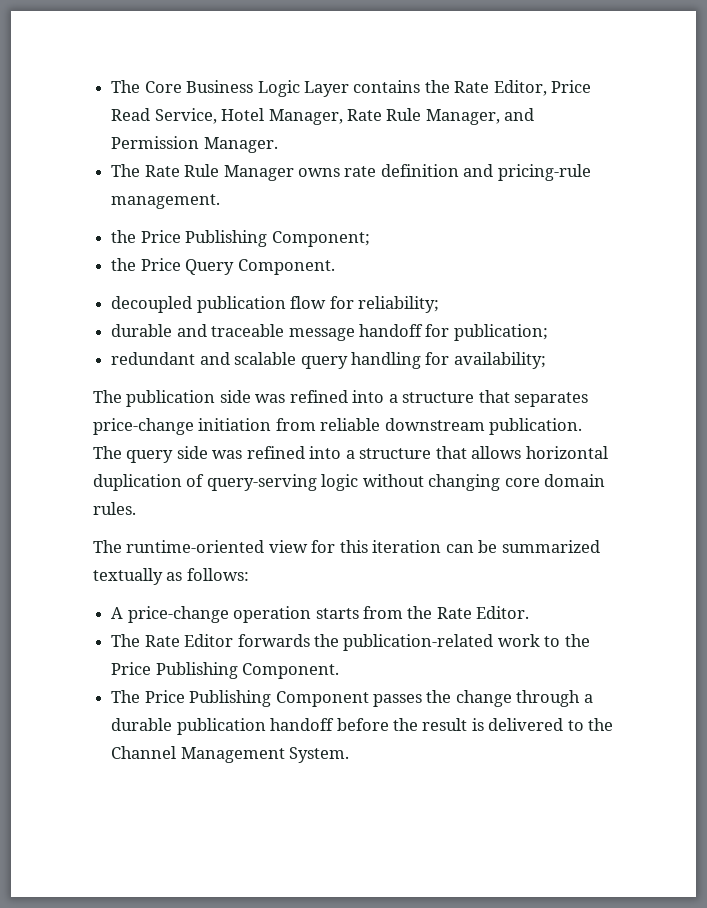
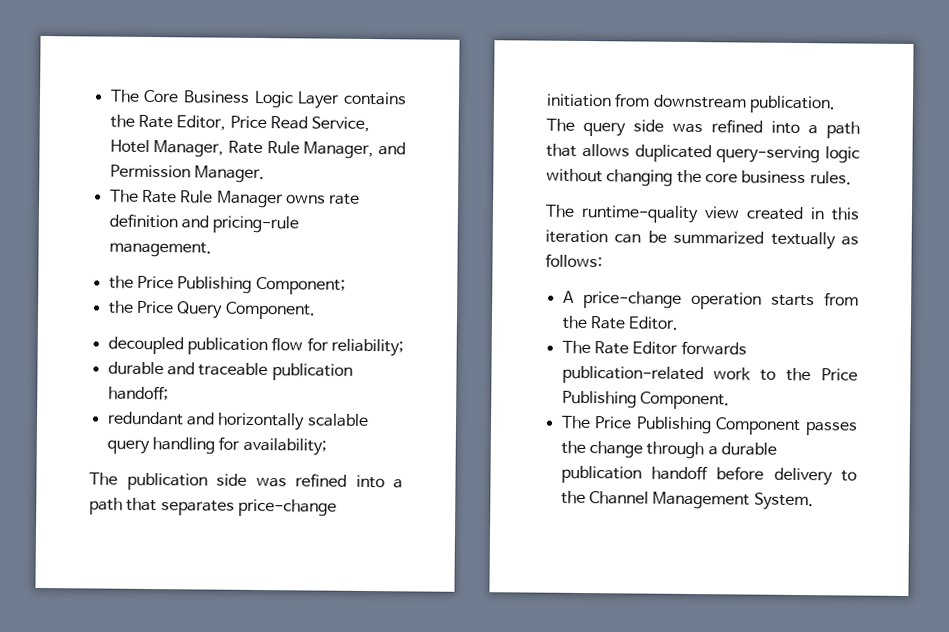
[288,324,548,341] message handoff for publication; -> [271,363,353,381] [107,385,169,401] publication handoff;
(230, 358) none -> [217,412,306,431] horizontally
[402,392,475,403] structure -> [89,497,123,515] path
[320,418,381,431] reliable -> (651, 100) none
[359,448,432,459] structure -> [826,121,860,139] path
[525,446,608,459] [93,474,205,491] horizontal duplication of -> [634,144,712,163] duplicated
[504,474,606,487] core domain -> [676,169,807,185] the core business
[126,540,336,553] runtime-oriented view for -> [581,204,825,224] runtime-quality view created in
[313,634,339,647] the -> (747, 348) none
[392,718,564,731] the result is delivered -> [773,467,833,486] delivery

